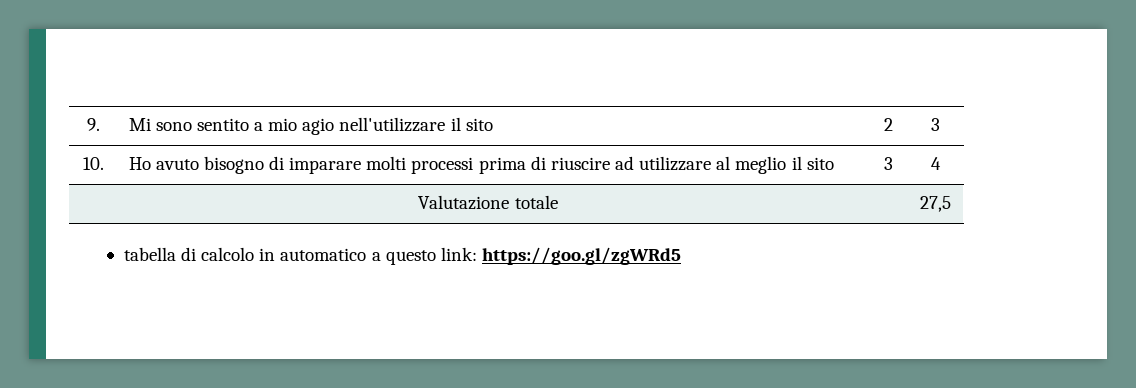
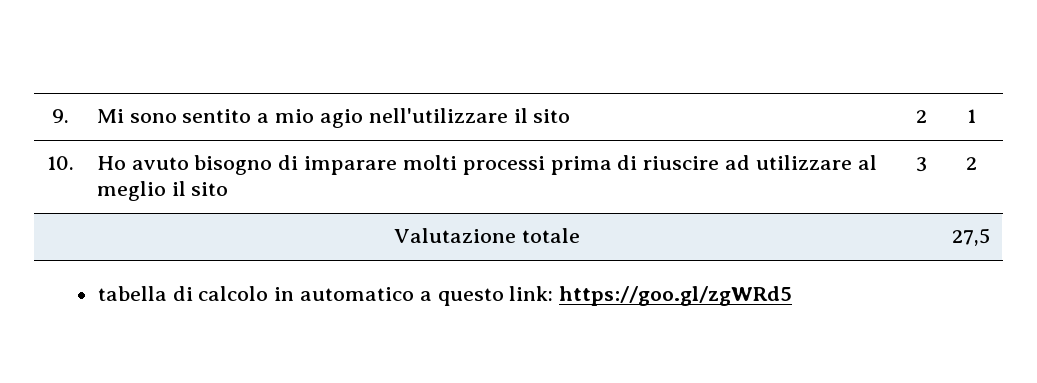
[930,118,940,131] 3 -> [966,109,976,123] 1
[930,157,941,170] 4 -> [965,157,977,170] 2

